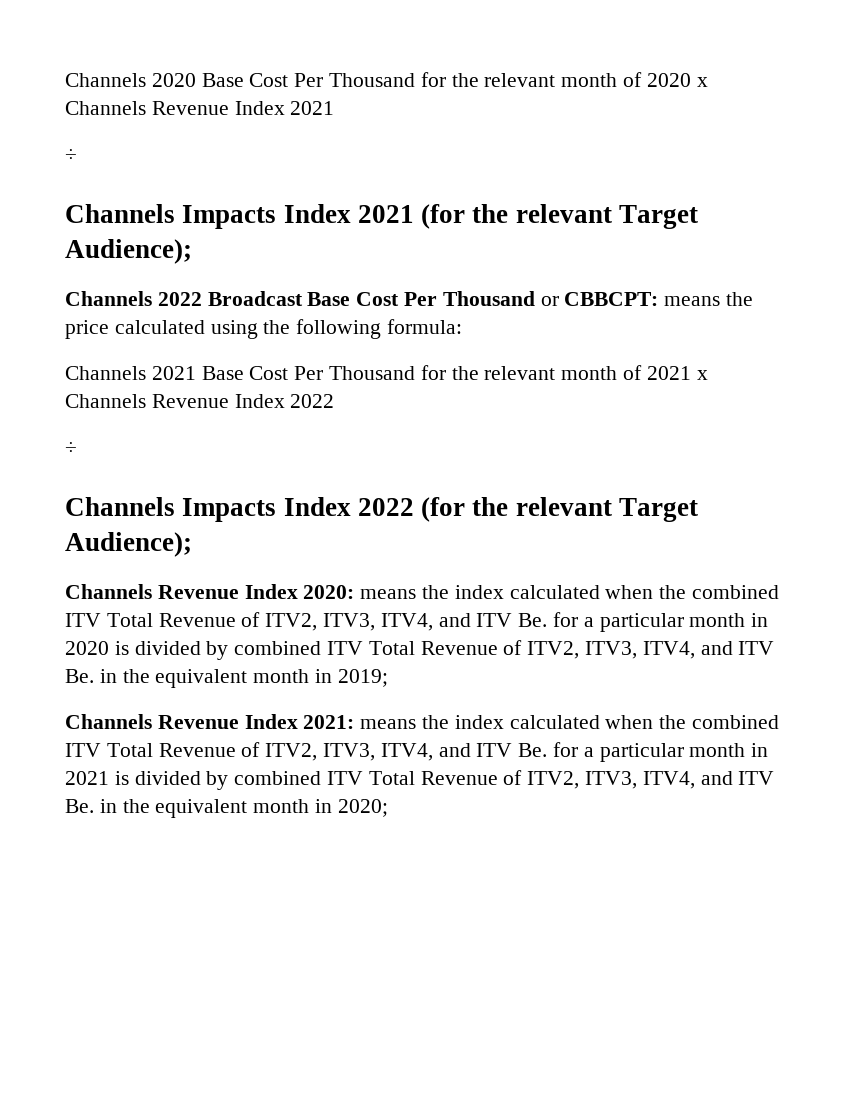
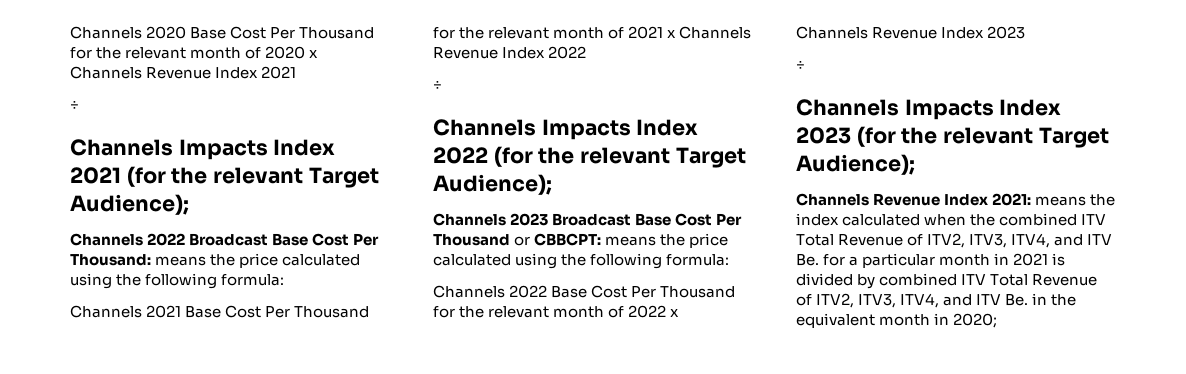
[442,291,659,306] Thousand or CBBCPT: -> [70,254,151,266] Thousand:
[157,584,780,599] [65,612,769,632] [65,640,775,660] [65,669,388,688] Revenue Index 2020: means the index calculated when the combined ITV Total Revenue of ITV2, ITV3, ITV4, and ITV Be. for a particular month in 2020 is divided by combined ITV Total Revenue of ITV2, ITV3, ITV4, and ITV Be. in the equivalent month in 2019; -> [510,213,743,226] [433,233,729,248] [433,253,730,269] [433,285,736,298] [433,305,680,318] [796,26,1026,39] [796,61,805,70] [796,99,1062,120] [796,126,1109,148] [796,154,915,175] 2023 Broadcast Base Cost Per Thousand or CBBCPT: means the price calculated using the following formula: // Channels 2022 Base Cost Per Thousand for the relevant month of 2022 x Channels Revenue Index 2023 // ÷ // Channels Impacts Index 2023 (for the relevant Target Audience);

